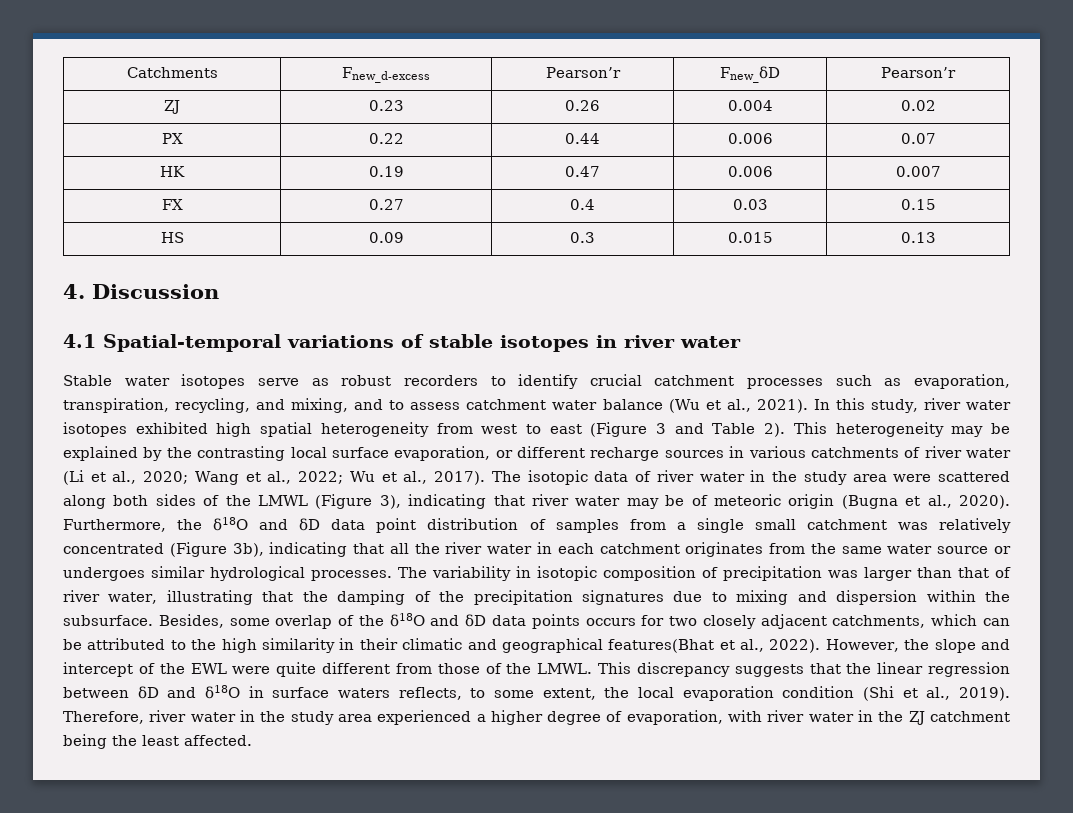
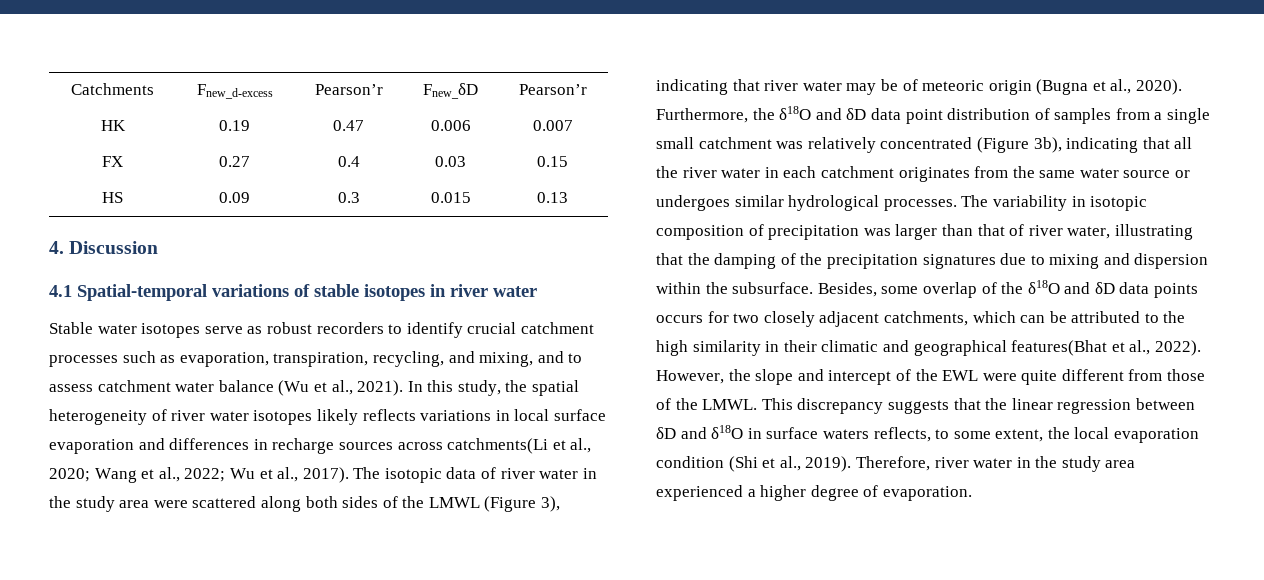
[164,100,180,114] [368,100,404,111] [565,100,600,111] [727,100,773,111] [900,100,936,111] [161,133,183,144] [368,133,404,144] [565,133,600,144] [727,133,773,144] [900,133,936,144] // ZJ | 0.23 | 0.26 | 0.004 | 0.02 // PX | 0.22 | 0.44 | 0.006 | 0.07 -> (587, 89) none
[923,398,1011,410] [63,422,1011,437] [63,446,1011,461] [63,470,84,485] river water isotopes exhibited high spatial heterogeneity from west to east (Figure 3 and Table 2). This heterogeneity may be explained by the contrasting local surface evaporation, or different recharge sources in various catchments of river water (Li -> [505,380,580,396] [49,409,606,425] [49,438,549,454] the spatial heterogeneity of river water isotopes likely reflects variations in local surface evaporation and differences in recharge sources across catchments(Li
[626,710,1010,725] [63,734,252,749] evaporation, with river water in the ZJ catchment being the least affected. -> [882,486,972,501] evaporation.

